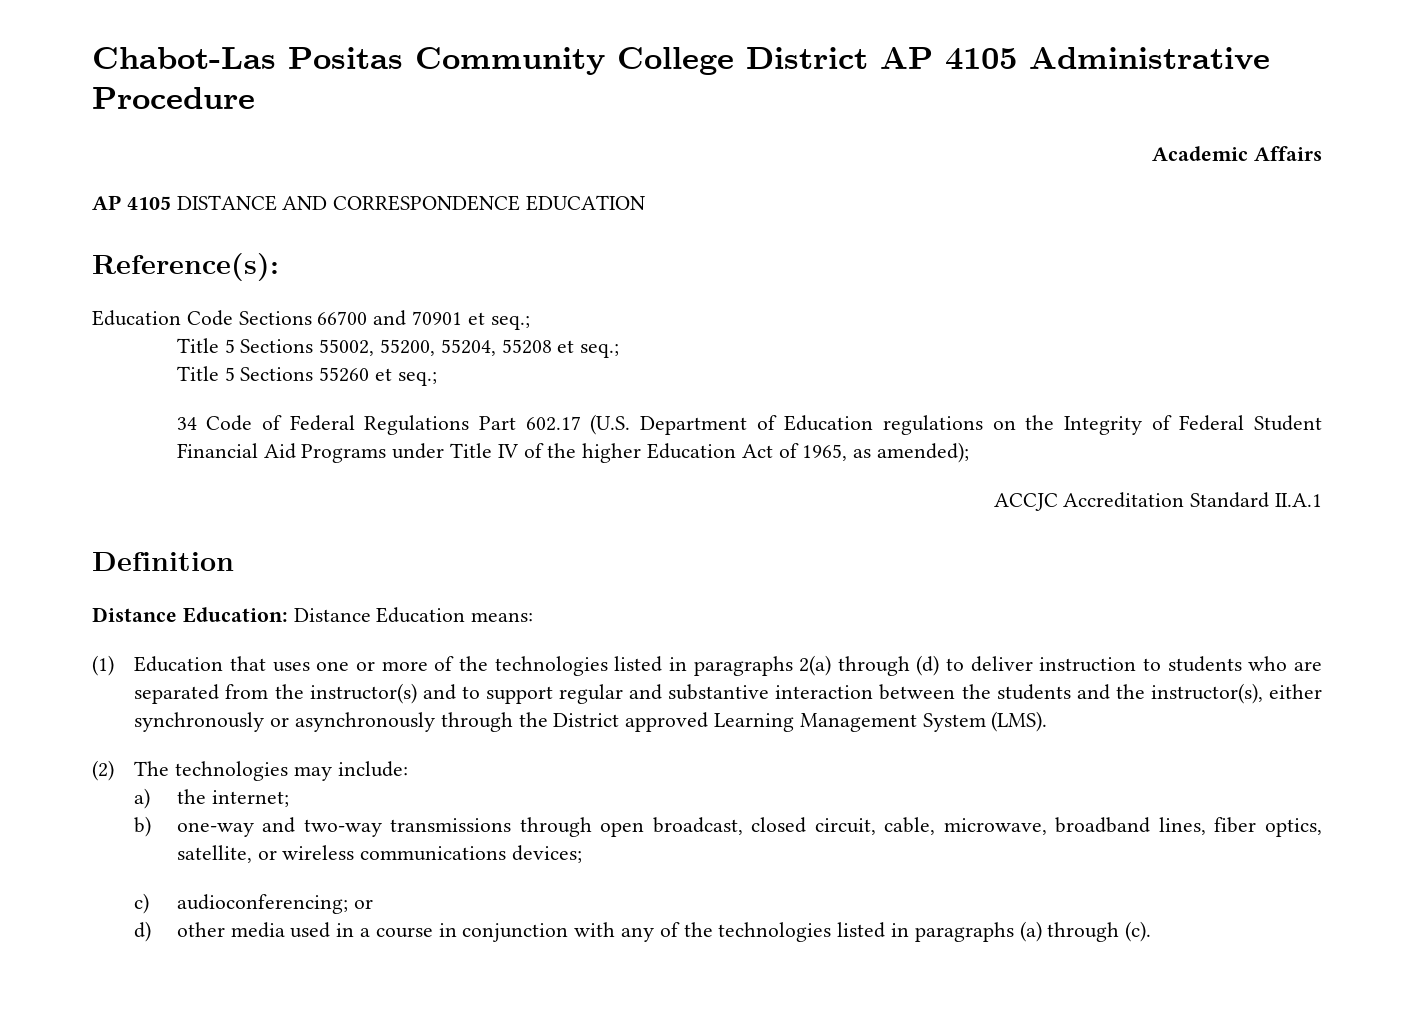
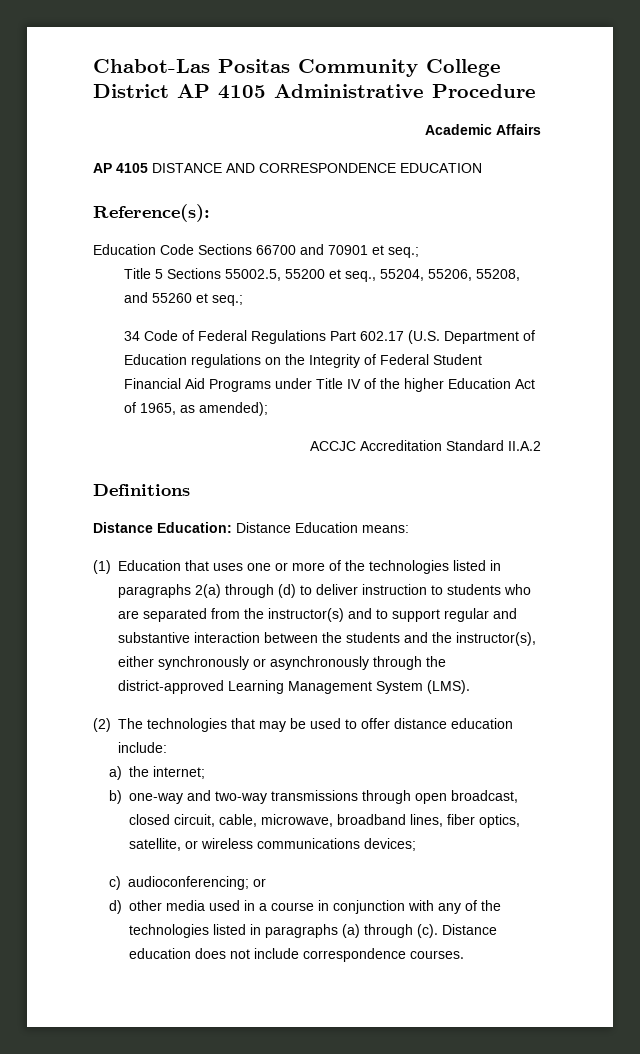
[319,339,620,358] [176,366,314,381] 55002, 55200, 55204, 55208 et seq.; // Title 5 Sections -> [225,269,521,282] [124,292,149,303] 55002.5, 55200 et seq., 55204, 55206, 55208, and
[1275,493,1322,507] [92,552,234,571] II.A.1 // Definition -> [508,441,541,451] [93,484,190,496] II.A.2 // Definitions
[553,712,709,732] District approved -> [118,680,224,694] district-approved
[293,766,332,781] may -> [231,718,513,732] that may be used to offer distance education
(1152, 931) none -> [441,924,497,935] [128,948,464,962] Distance education does not include correspondence courses.

